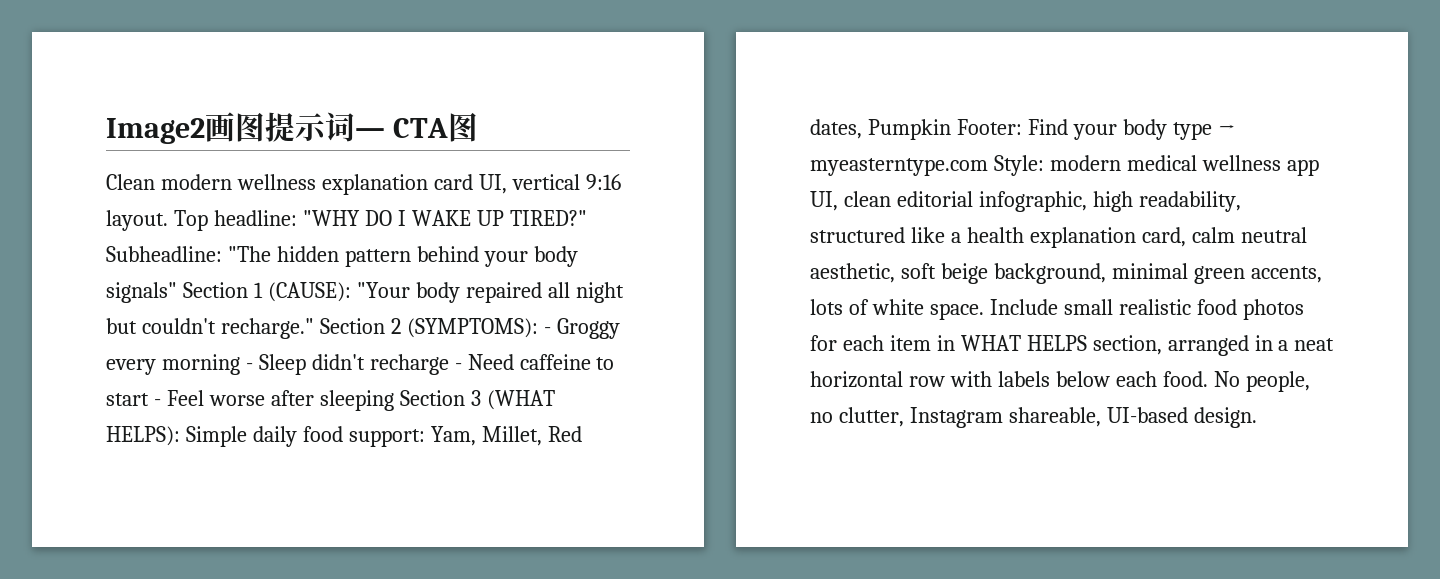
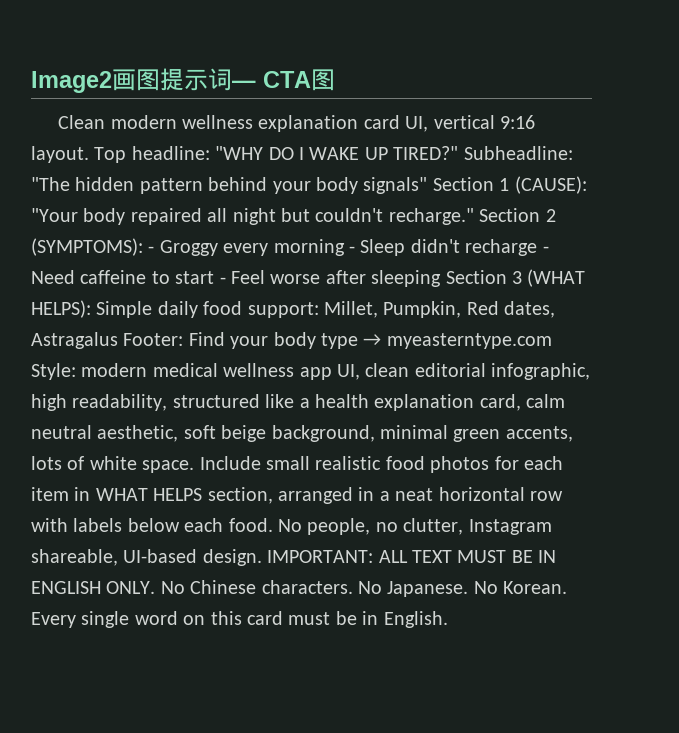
[430,426,542,446] Yam, Millet, -> [324,301,462,318] Millet, Pumpkin,
[867,119,951,140] Pumpkin -> [31,332,118,349] Astragalus
(1257, 417) none -> [267,550,557,563] [31,580,568,597] [31,611,448,628] IMPORTANT: ALL TEXT MUST BE IN ENGLISH ONLY. No Chinese characters. No Japanese. No Korean. Every single word on this card must be in English.

